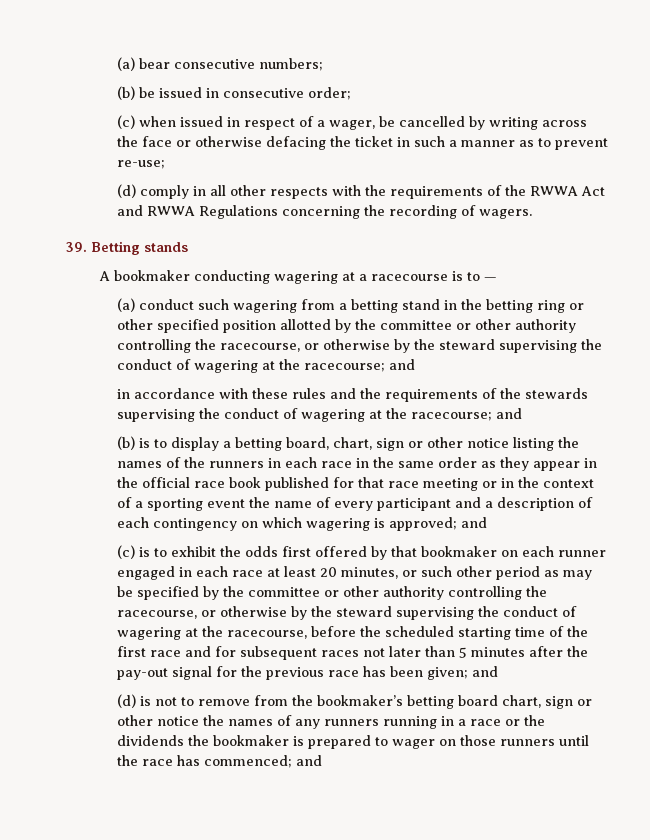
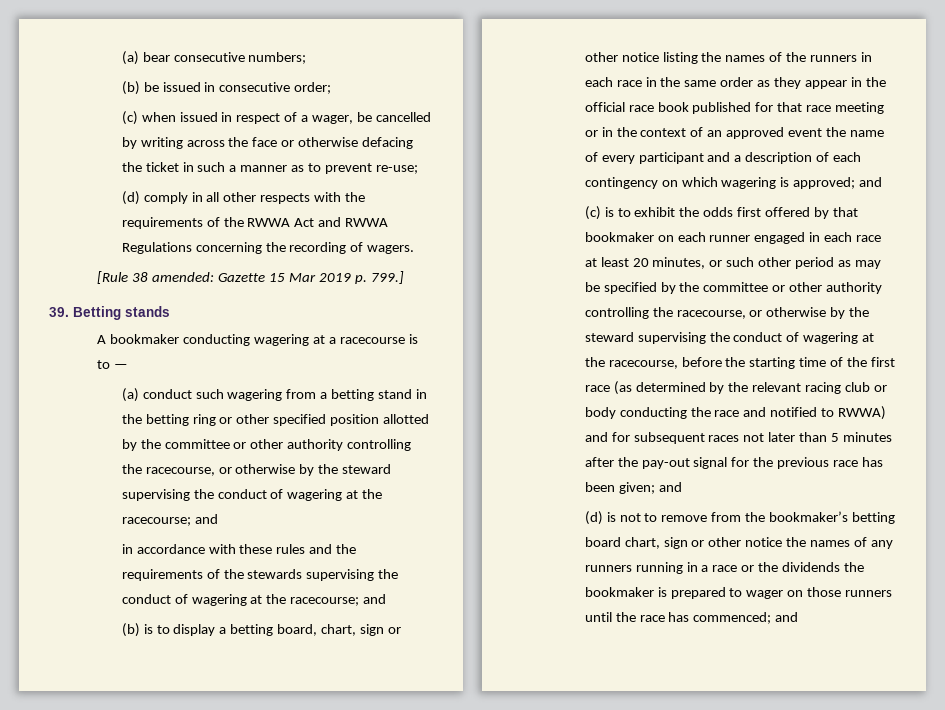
(533, 214) none -> [97,271,404,284] // [Rule 38 amended: Gazette 15 Mar 2019 p. 799.]
[135,498,204,511] a sporting -> [707,127,785,139] an approved
[385,626,455,637] scheduled -> (746, 362) none
(182, 653) none -> [613,381,888,395] [584,406,887,420] (as determined by the relevant racing club or body conducting the race and notified to RWWA)

